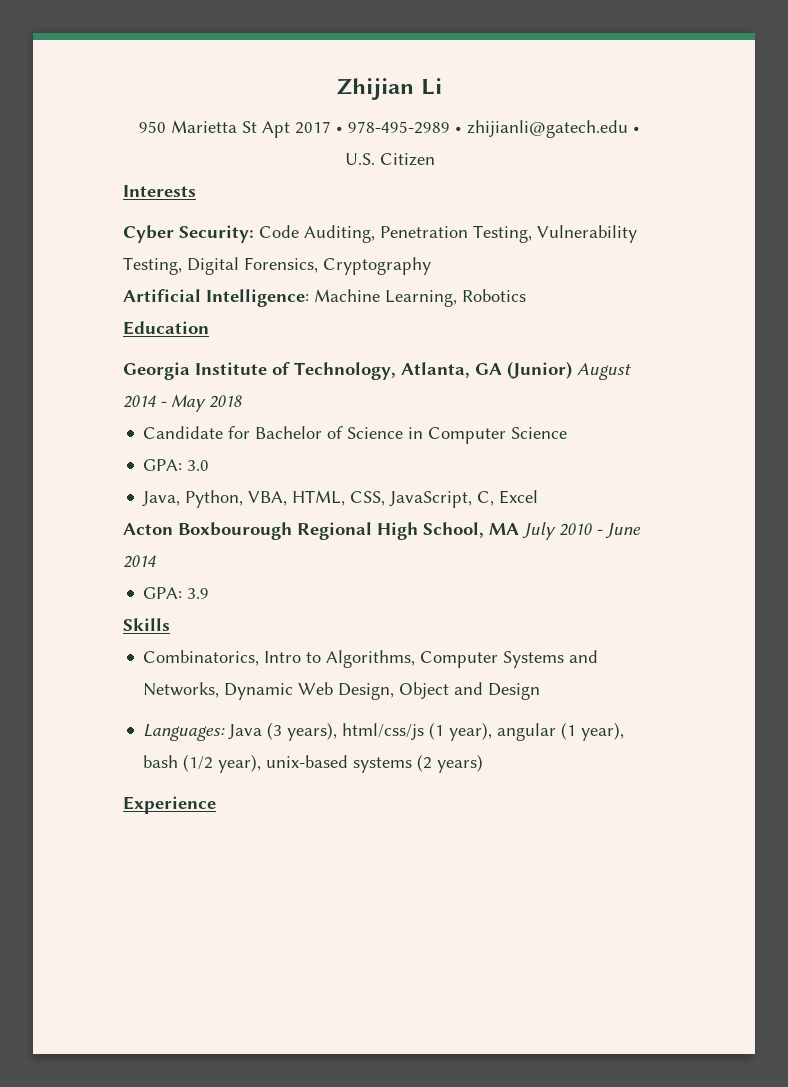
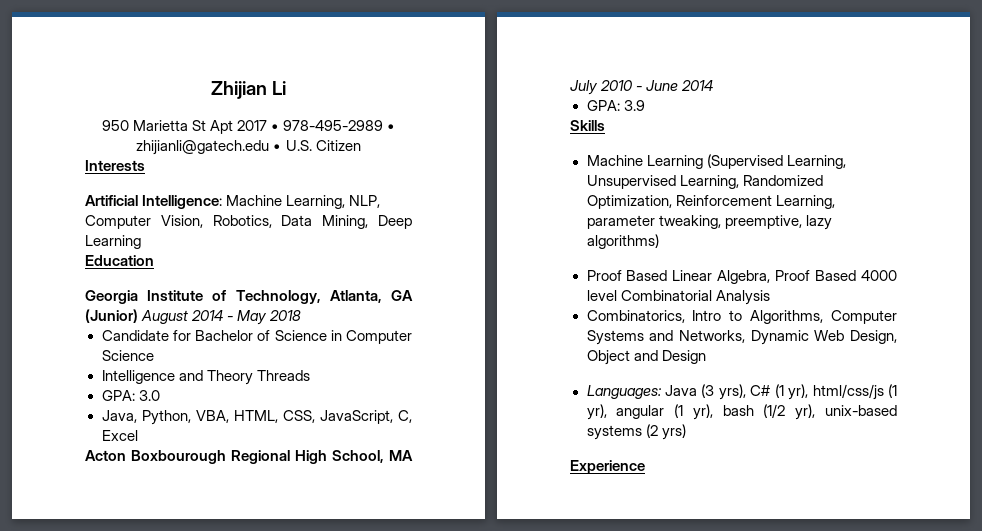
[123,225,637,243] [123,257,431,275] [123,289,526,307] Cyber Security: Code Auditing, Penetration Testing, Vulnerability Testing, Digital Forensics, Cryptography // Artificial Intelligence: Machine Learning, Robotics -> [85,195,381,209] [85,215,413,229] [85,235,141,249] Artificial Intelligence: Machine Learning, NLP, Computer Vision, Robotics, Data Mining, Deep Learning
(568, 433) none -> [101,370,310,385] // Intelligence and Theory Threads
(170, 624) none -> [586,154,846,169] [586,175,823,189] [586,195,835,209] [586,215,832,230] [586,234,659,249] [586,270,897,284] [586,290,770,305] // Machine Learning (Supervised Learning, Unsupervised Learning, Randomized Optimization, Reinforcement Learning, parameter tweaking, preemptive, lazy algorithms) // Proof Based Linear Algebra, Proof Based 4000 level Combinatorial Analysis
[287,722,338,741] years), -> [718,384,809,400] yrs), C# (1 yr),
[449,722,493,741] year), -> [586,404,607,420] yr),
[581,722,625,741] year), -> [692,404,713,420] yr),
[218,754,262,773] year), -> [795,404,816,420] yr),
[437,754,484,773] years) -> [661,424,686,440] yrs)

